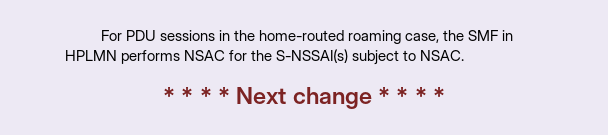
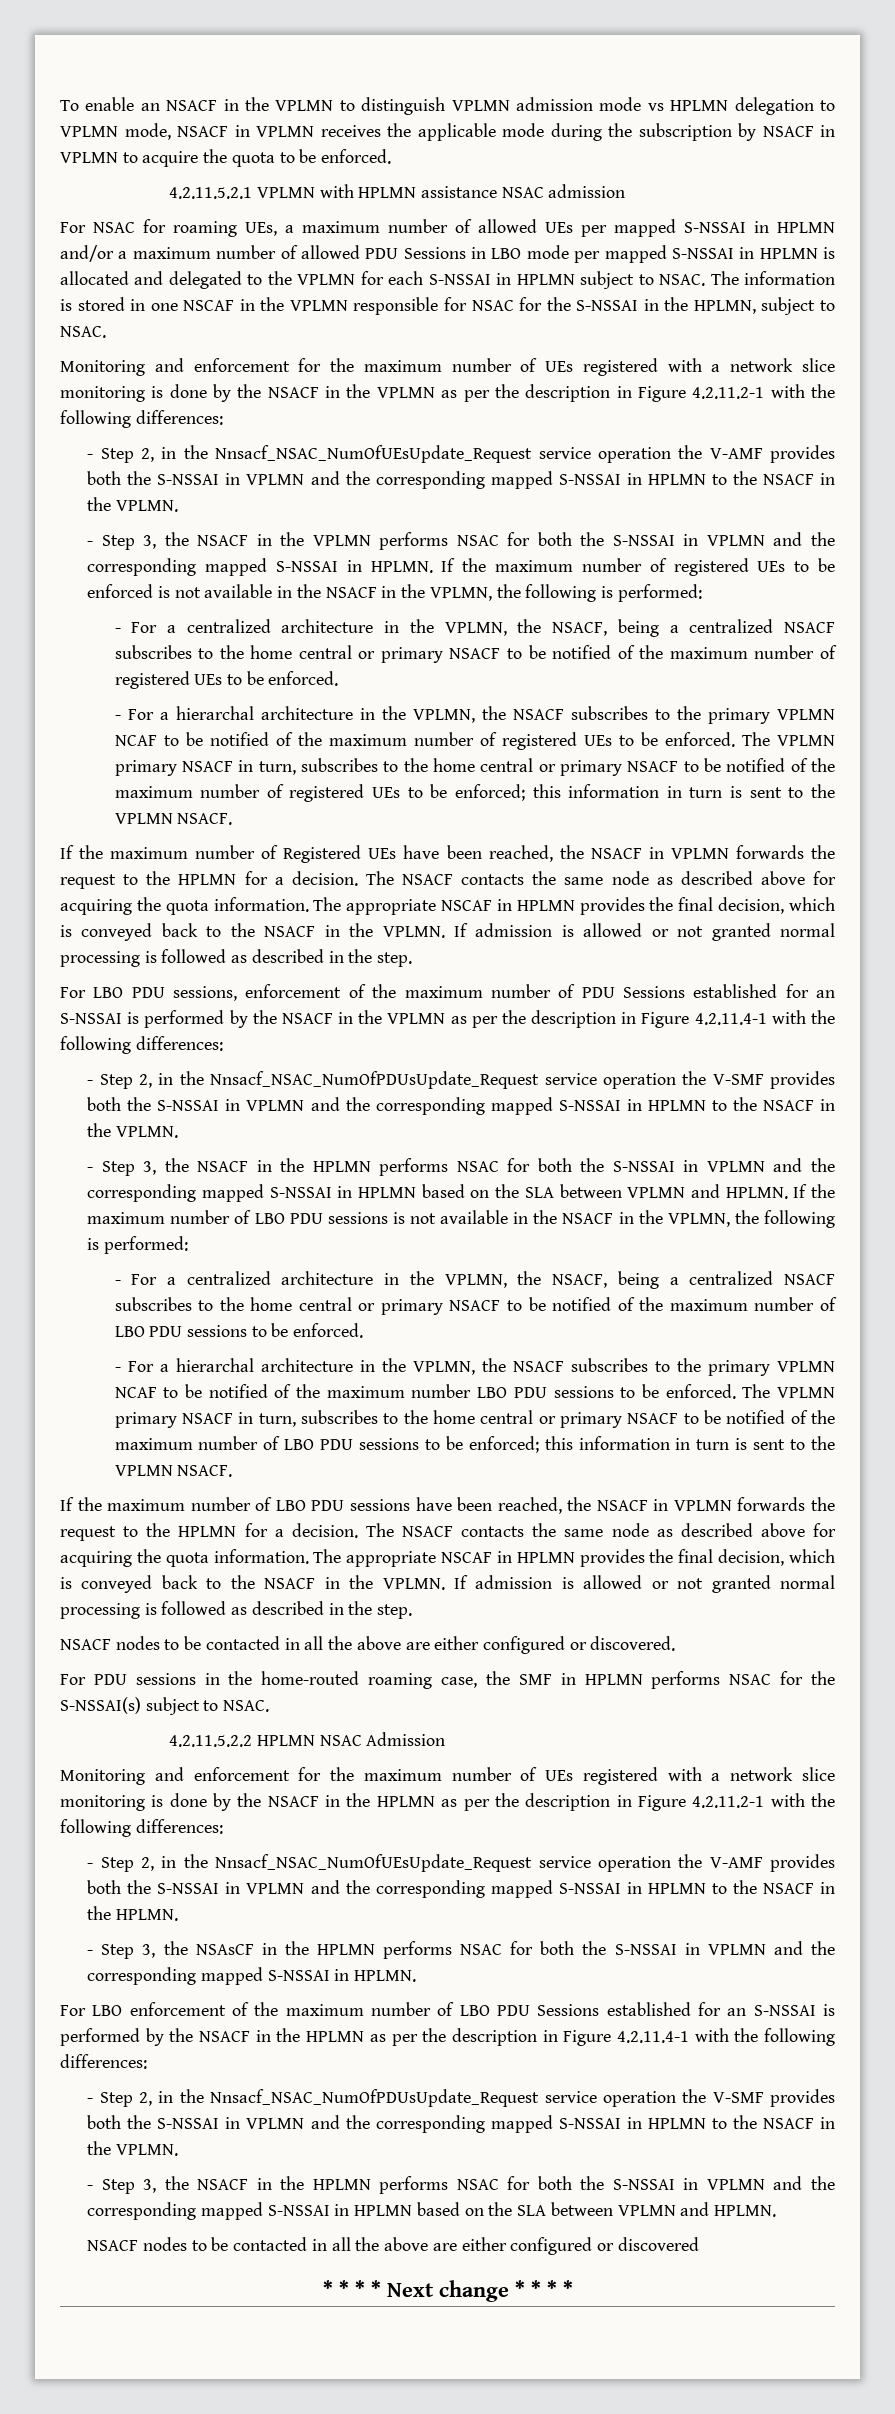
(100, 35) none -> [60,97,835,115] [60,123,835,141] [60,149,392,167] [169,184,626,199] [60,219,835,237] [60,245,835,263] [60,271,835,289] [60,297,835,315] [60,326,106,338] [60,358,835,376] [60,384,836,402] [60,410,223,428] [87,445,836,463] [87,471,835,489] [87,497,178,512] [87,532,836,550] [87,558,835,576] [87,584,702,602] [114,619,835,637] [114,645,837,663] [114,671,339,689] [114,706,836,724] [114,732,836,750] [114,758,836,776] [114,784,836,802] [114,813,233,825] [60,845,836,863] [60,871,836,889] [60,897,835,915] [60,923,835,941] [60,949,413,967] [60,984,835,1001] [60,1010,835,1028] [60,1036,223,1054] [87,1071,836,1089] [87,1097,835,1115] [87,1123,178,1138] [87,1158,836,1176] [87,1184,835,1202] [87,1210,835,1228] [87,1236,188,1254] [114,1271,835,1289] [114,1297,837,1315] [114,1323,364,1338] [114,1358,836,1376] [114,1384,835,1399] [114,1410,836,1428] [114,1436,836,1453] [114,1465,233,1477] [60,1497,835,1514] [60,1523,836,1541] [60,1549,835,1567] [60,1575,835,1593] [60,1601,413,1619] [60,1636,676,1654] To enable an NSACF in the VPLMN to distinguish VPLMN admission mode vs HPLMN delegation to VPLMN mode, NSACF in VPLMN receives the applicable mode during the subscription by NSACF in VPLMN to acquire the quota to be enforced. // 4.2.11.5.2.1 VPLMN with HPLMN assistance NSAC admission // For NSAC for roaming UEs, a maximum number of allowed UEs per mapped S-NSSAI in HPLMN and/or a maximum number of allowed PDU Sessions in LBO mode per mapped S-NSSAI in HPLMN is allocated and delegated to the VPLMN for each S-NSSAI in HPLMN subject to NSAC. The information is stored in one NSCAF in the VPLMN responsible for NSAC for the S-NSSAI in the HPLMN, subject to NSAC. // Monitoring and enforcement for the maximum number of UEs registered with a network slice monitoring is done by the NSACF in the VPLMN as per the description in Figure 4.2.11.2-1 with the following differences: // - Step 2, in the Nnsacf_NSAC_NumOfUEsUpdate_Request service operation the V-AMF provides both the S-NSSAI in VPLMN and the corresponding mapped S-NSSAI in HPLMN to the NSACF in the VPLMN. // - Step 3, the NSACF in the VPLMN performs NSAC for both the S-NSSAI in VPLMN and the corresponding mapped S-NSSAI in HPLMN. If the maximum number of registered UEs to be enforced is not available in the NSACF in the VPLMN, the following is performed: // - For a centralized architecture in the VPLMN, the NSACF, being a centralized NSACF subscribes to the home central or primary NSACF to be notified of the maximum number of registered UEs to be enforced. // - For a hierarchal architecture in the VPLMN, the NSACF subscribes to the primary VPLMN NCAF to be notified of the maximum number of registered UEs to be enforced. The VPLMN primary NSACF in turn, subscribes to the home central or primary NSACF to be notified of the maximum number of registered UEs to be enforced; this information in turn is sent to the VPLMN NSACF. // If the maximum number of Registered UEs have been reached, the NSACF in VPLMN forwards the request to the HPLMN for a decision. The NSACF contacts the same node as described above for acquiring the quota information. The appropriate NSCAF in HPLMN provides the final decision, which is conveyed back to the NSACF in the VPLMN. If admission is allowed or not granted normal processing is followed as described in the step. // For LBO PDU sessions, enforcement of the maximum number of PDU Sessions established for an S-NSSAI is performed by the NSACF in the VPLMN as per the description in Figure 4.2.11.4-1 with the following differences: // - Step 2, in the Nnsacf_NSAC_NumOfPDUsUpdate_Request service operation the V-SMF provides both the S-NSSAI in VPLMN and the corresponding mapped S-NSSAI in HPLMN to the NSACF in the VPLMN. // - Step 3, the NSACF in the HPLMN performs NSAC for both the S-NSSAI in VPLMN and the corresponding mapped S-NSSAI in HPLMN based on the SLA between VPLMN and HPLMN. If the maximum number of LBO PDU sessions is not available in the NSACF in the VPLMN, the following is performed: // - For a centralized architecture in the VPLMN, the NSACF, being a centralized NSACF subscribes to the home central or primary NSACF to be notified of the maximum number of LBO PDU sessions to be enforced. // - For a hierarchal architecture in the VPLMN, the NSACF subscribes to the primary VPLMN NCAF to be notified of the maximum number LBO PDU sessions to be enforced. The VPLMN primary NSACF in turn, subscribes to the home central or primary NSACF to be notified of the maximum number of LBO PDU sessions to be enforced; this information in turn is sent to the VPLMN NSACF. // If the maximum number of LBO PDU sessions have been reached, the NSACF in VPLMN forwards the request to the HPLMN for a decision. The NSACF contacts the same node as described above for acquiring the quota information. The appropriate NSCAF in HPLMN provides the final decision, which is conveyed back to the NSACF in the VPLMN. If admission is allowed or not granted normal processing is followed as described in the step. // NSACF nodes to be contacted in all the above are either configured or discovered. //
(465, 55) none -> [169,1732,446,1747] [60,1767,835,1785] [60,1793,836,1811] [60,1819,223,1837] [87,1854,836,1872] [87,1880,835,1898] [87,1906,178,1921] [87,1941,836,1959] [87,1967,417,1985] [60,2002,836,2016] [60,2028,835,2046] [60,2054,147,2069] [87,2089,836,2107] [87,2115,835,2133] [87,2141,178,2156] [87,2176,836,2194] [87,2202,776,2220] [87,2237,699,2255] // 4.2.11.5.2.2 HPLMN NSAC Admission // Monitoring and enforcement for the maximum number of UEs registered with a network slice monitoring is done by the NSACF in the HPLMN as per the description in Figure 4.2.11.2-1 with the following differences: // - Step 2, in the Nnsacf_NSAC_NumOfUEsUpdate_Request service operation the V-AMF provides both the S-NSSAI in VPLMN and the corresponding mapped S-NSSAI in HPLMN to the NSACF in the HPLMN. // - Step 3, the NSAsCF in the HPLMN performs NSAC for both the S-NSSAI in VPLMN and the corresponding mapped S-NSSAI in HPLMN. // For LBO enforcement of the maximum number of LBO PDU Sessions established for an S-NSSAI is performed by the NSACF in the HPLMN as per the description in Figure 4.2.11.4-1 with the following differences: // - Step 2, in the Nnsacf_NSAC_NumOfPDUsUpdate_Request service operation the V-SMF provides both the S-NSSAI in VPLMN and the corresponding mapped S-NSSAI in HPLMN to the NSACF in the VPLMN. // - Step 3, the NSACF in the HPLMN performs NSAC for both the S-NSSAI in VPLMN and the corresponding mapped S-NSSAI in HPLMN based on the SLA between VPLMN and HPLMN. // NSACF nodes to be contacted in all the above are either configured or discovered

